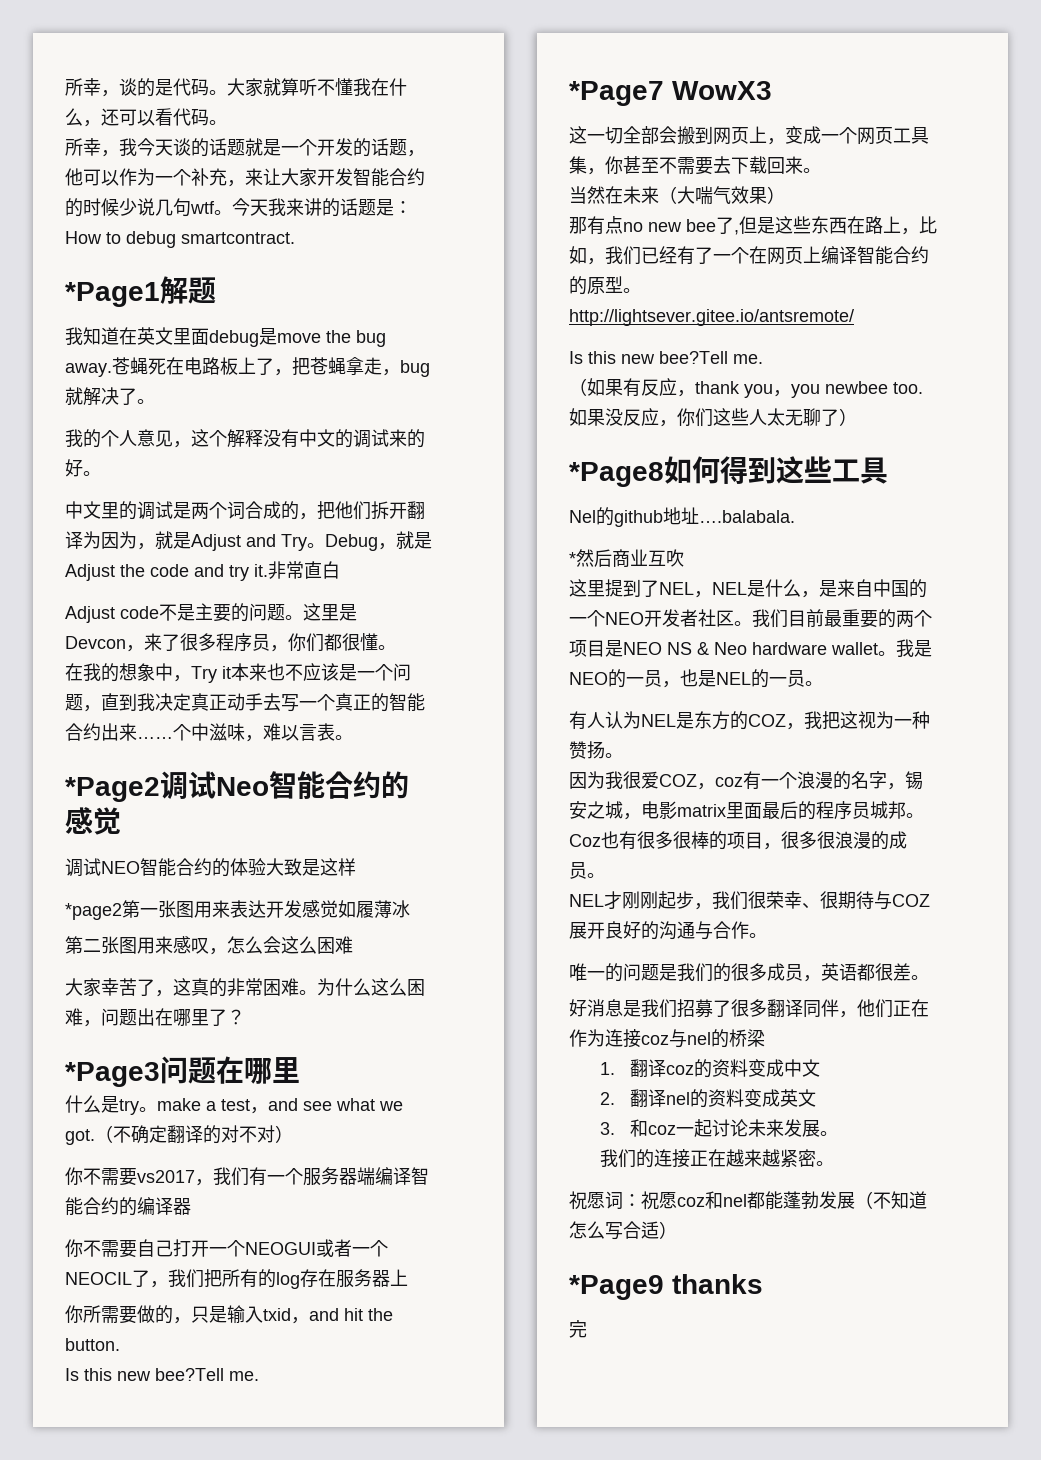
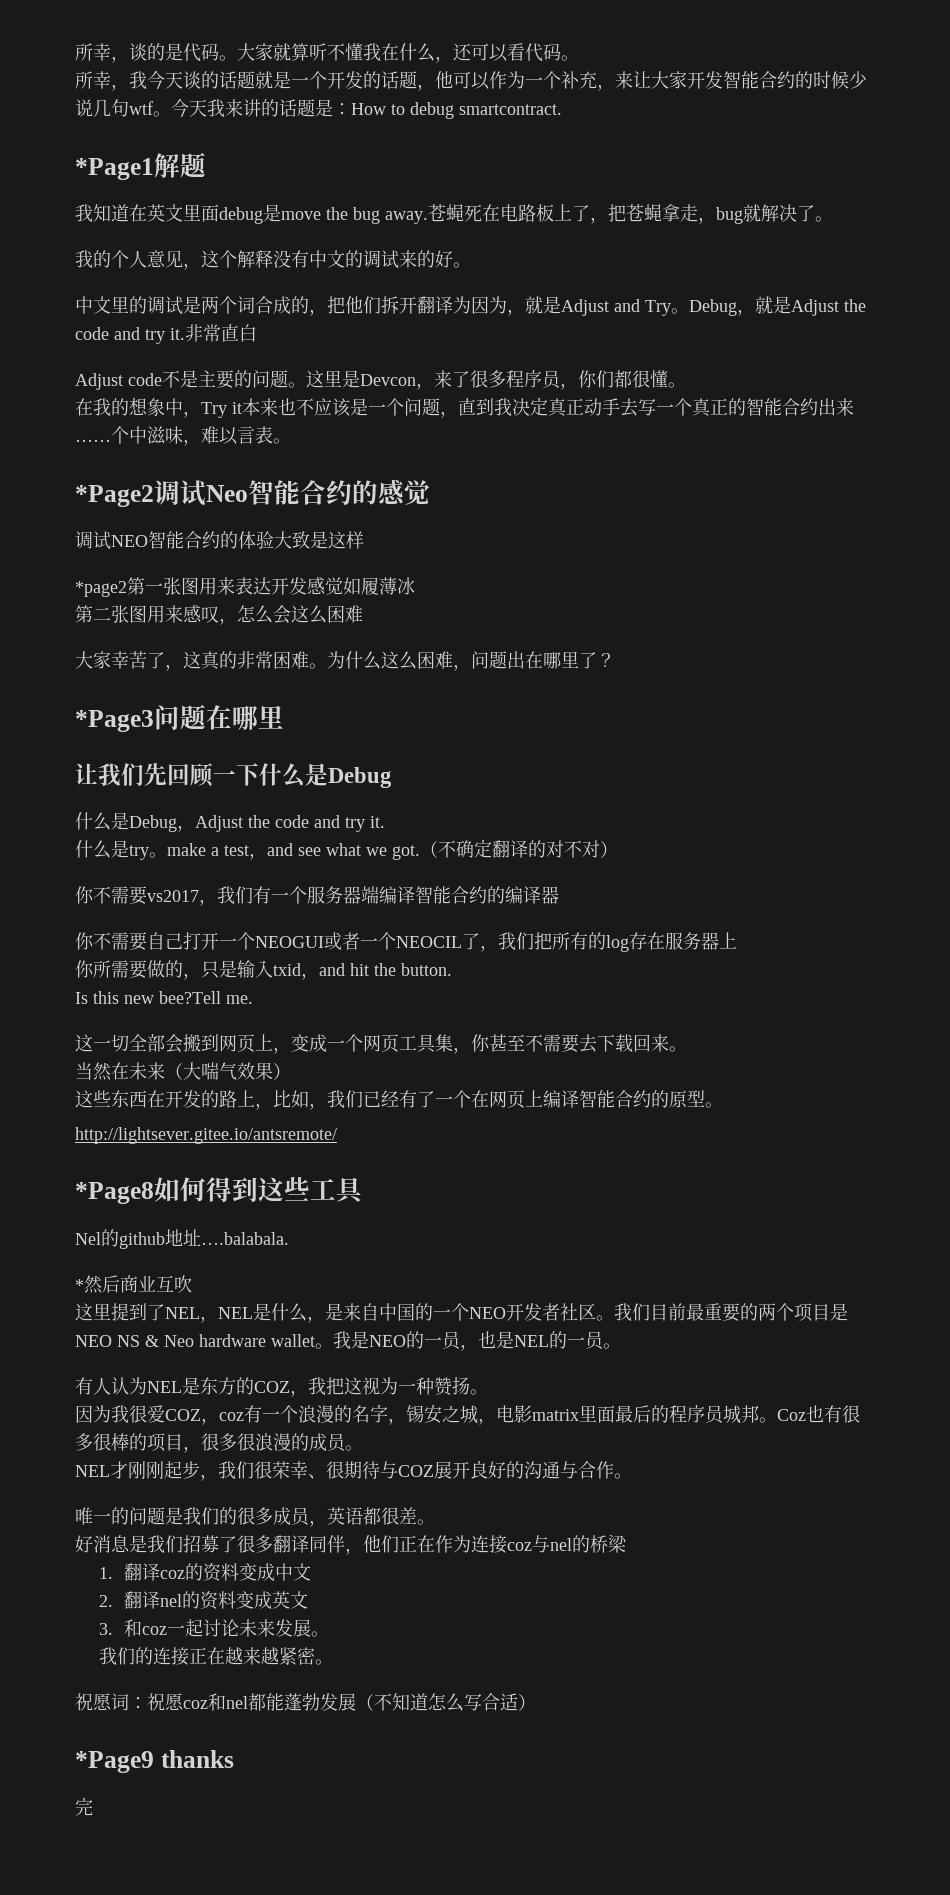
(300, 1070) none -> [75,763,392,788] [75,812,385,832] // 让我们先回顾一下什么是Debug // 什么是Debug，Adjust the code and try it.
[569,81,772,106] // *Page7 WowX3 -> (253, 999) none
[569,216,775,235] 那有点no new bee了,但是 -> (291, 1071) none
(865, 225) none -> [165,1090,219,1108] 开发的
[569,351,763,364] [569,378,923,398] [569,408,857,427] // Is this new bee?Tell me. // （如果有反应，thank you，you newbee too.如果没反应，你们这些人太无聊了） -> (337, 1135) none

